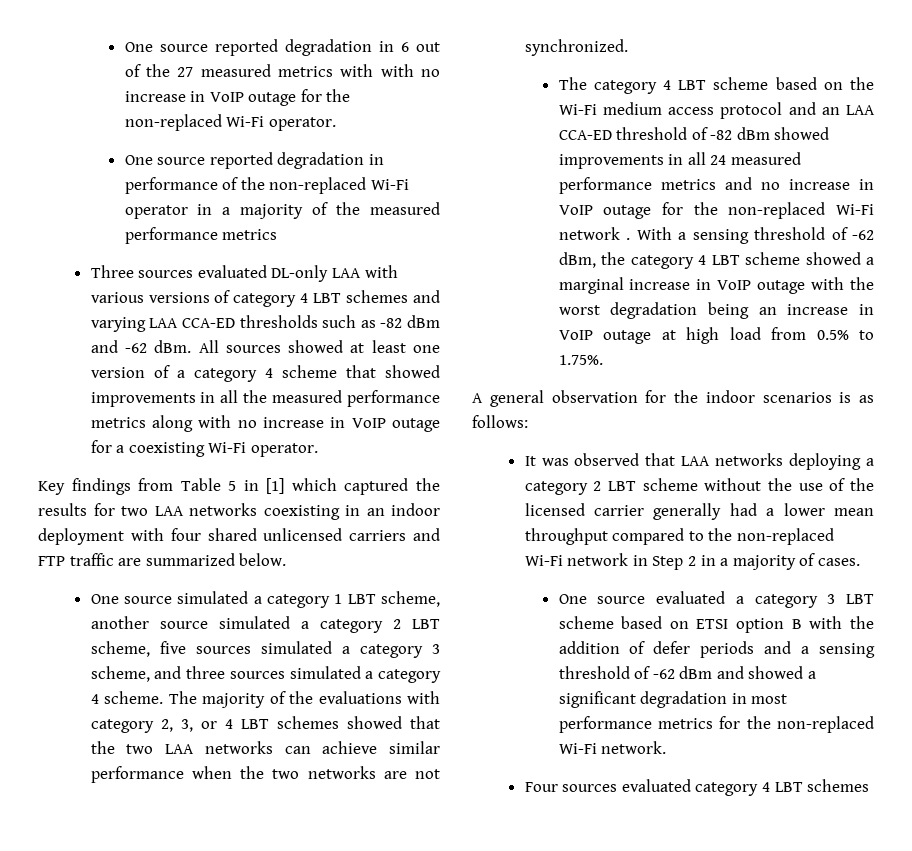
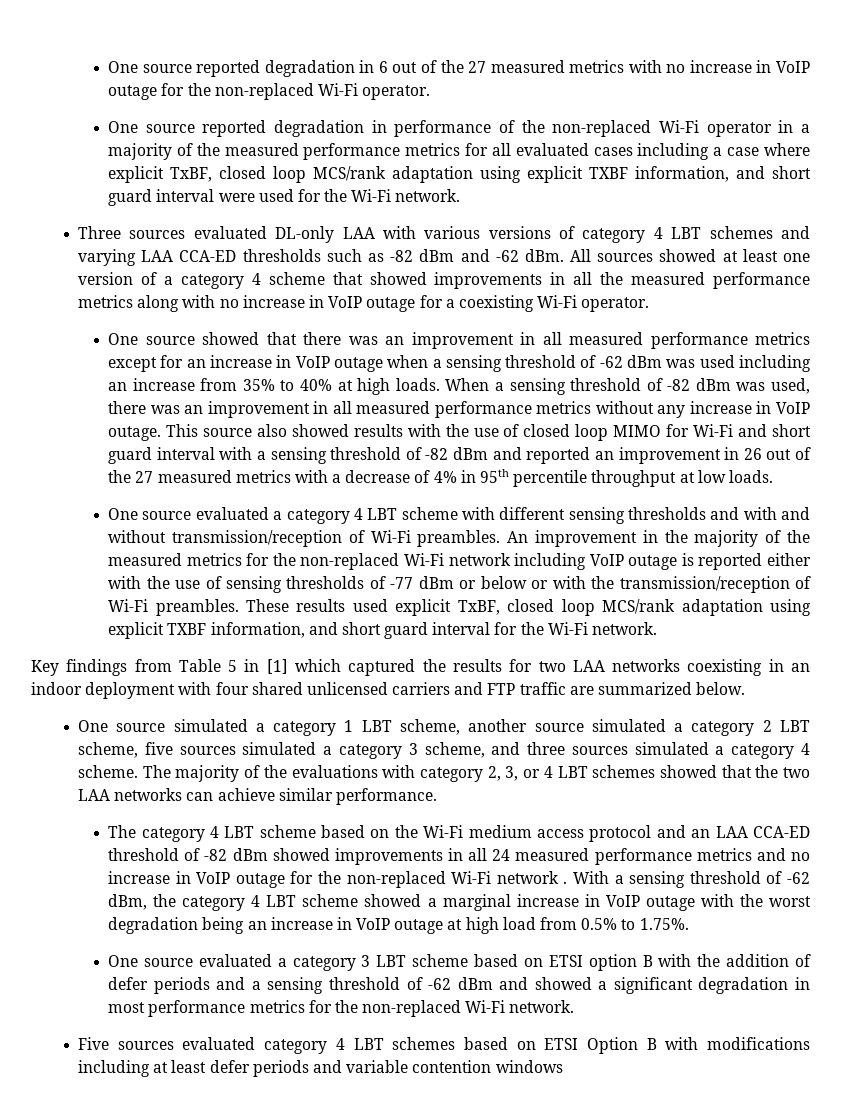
[380,64,414,77] with -> (662, 66) none
(278, 234) none -> [465,143,811,160] [108,166,812,183] [108,189,461,206] for all evaluated cases including a case where explicit TxBF, closed loop MCS/rank adaptation using explicit TXBF information, and short guard interval were used for the Wi-Fi network.
(318, 450) none -> [108,332,811,349] [108,355,811,372] [108,378,811,395] [108,401,810,418] [108,424,811,441] [108,447,811,464] [108,469,773,487] [108,507,810,524] [108,530,810,547] [108,553,812,570] [108,576,811,593] [108,599,811,616] [108,622,657,639] // One source showed that there was an improvement in all measured performance metrics except for an increase in VoIP outage when a sensing threshold of -62 dBm was used including an increase from 35% to 40% at high loads. When a sensing threshold of -82 dBm was used, there was an improvement in all measured performance metrics without any increase in VoIP outage. This source also showed results with the use of closed loop MIMO for Wi-Fi and short guard interval with a sensing threshold of -82 dBm and reported an improvement in 26 out of the 27 measured metrics with a decrease of 4% in 95th percentile throughput at low loads. // One source evaluated a category 4 LBT scheme with different sensing thresholds and with and without transmission/reception of Wi-Fi preambles. An improvement in the majority of the measured metrics for the non-replaced Wi-Fi network including VoIP outage is reported either with the use of sensing thresholds of -77 dBm or below or with the transmission/reception of Wi-Fi preambles. These results used explicit TxBF, closed loop MCS/rank adaptation using explicit TXBF information, and short guard interval for the Wi-Fi network.
[90,766,440,783] [524,39,628,56] performance when the two networks are not synchronized. -> [336,788,438,805] performance.
[472,390,874,407] [472,415,528,428] [524,453,874,470] [524,478,874,495] [524,503,874,520] [524,528,834,545] [524,553,860,570] // A general observation for the indoor scenarios is as follows: // It was observed that LAA networks deploying a category 2 LBT scheme without the use of the licensed carrier generally had a lower mean throughput compared to the non-replaced Wi-Fi network in Step 2 in a majority of cases. -> (689, 924) none
[524,782,558,792] Four -> [78,1037,110,1050] Five
(870, 785) none -> [463,1037,810,1054] [78,1060,563,1077] based on ETSI Option B with modifications including at least defer periods and variable contention windows

